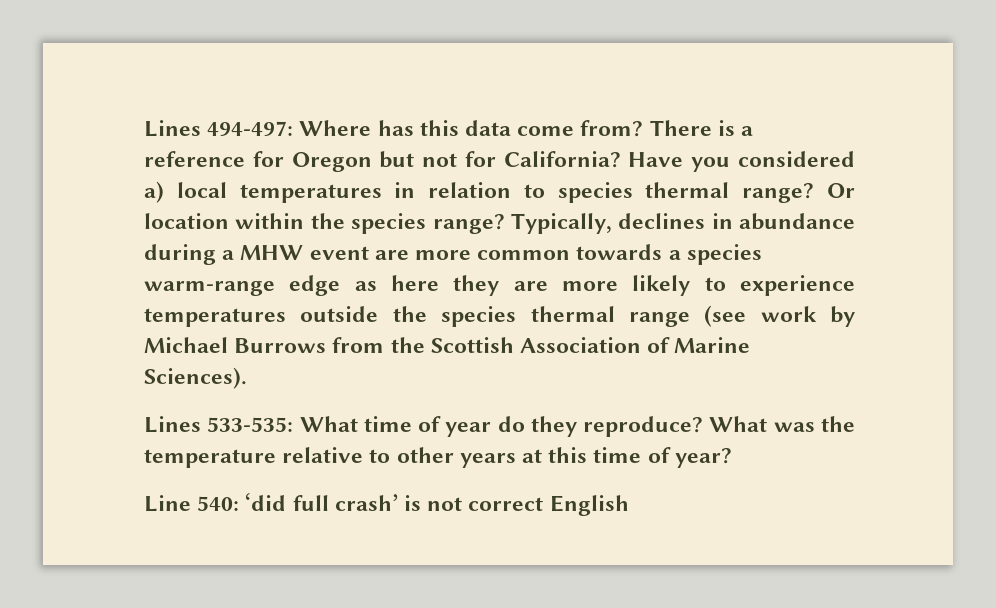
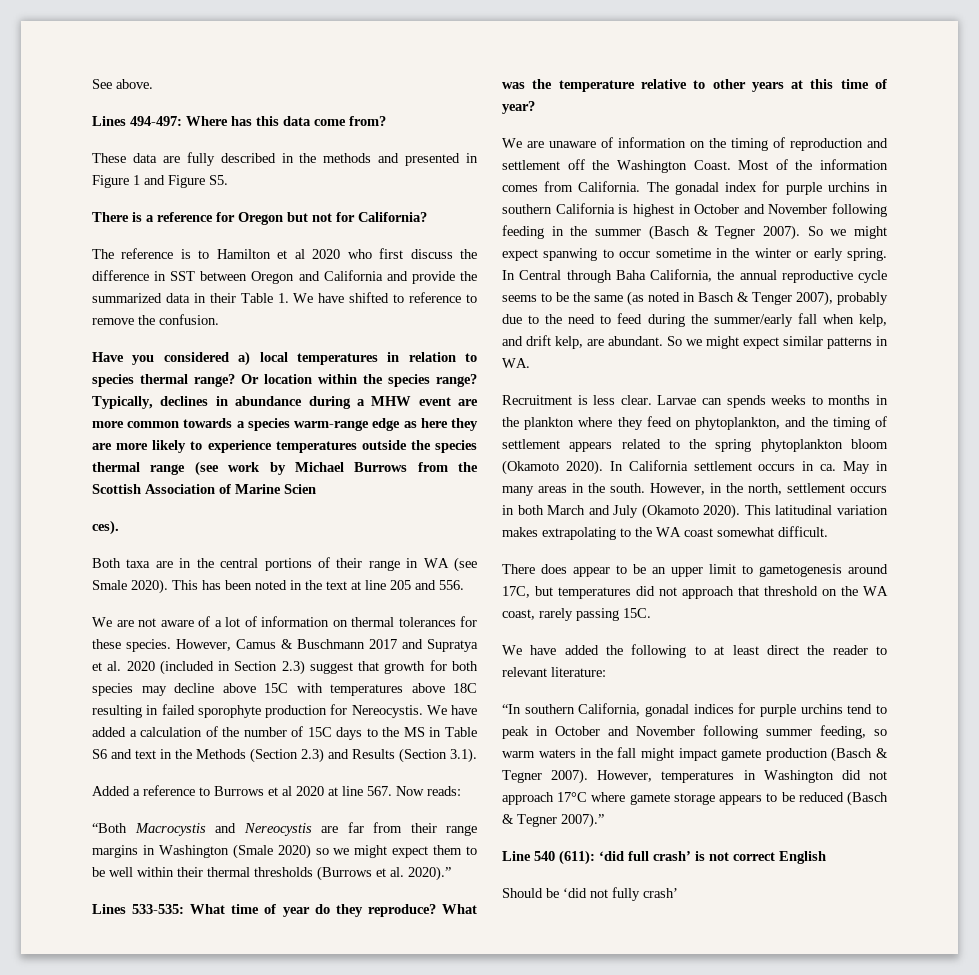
(144, 128) none -> [92,79,153,89] See above. //
(644, 128) none -> [92,152,478,166] [92,175,228,188] // These data are fully described in the methods and presented in Figure 1 and Figure S5. //
(621, 159) none -> [92,248,477,259] [92,270,477,284] [92,292,478,303] [92,314,219,325] // The reference is to Hamilton et al 2020 who first discuss the difference in SST between Oregon and California and provide the summarized data in their Table 1. We have shifted to reference to remove the confusion. //
[144,367,247,389] Sciences). -> [284,484,316,494] [92,520,119,535] [92,557,478,572] [92,579,464,594] [92,616,477,627] [92,639,478,652] [92,660,478,675] [92,683,477,696] [92,704,477,718] [92,726,478,740] [92,748,477,763] [92,785,461,796] [92,822,477,836] [92,844,477,859] [92,866,451,881] Scien // ces). // Both taxa are in the central portions of their range in WA (see Smale 2020). This has been noted in the text at line 205 and 556. // We are not aware of a lot of information on thermal tolerances for these species. However, Camus & Buschmann 2017 and Supratya et al. 2020 (included in Section 2.3) suggest that growth for both species may decline above 15C with temperatures above 18C resulting in failed sporophyte production for Nereocystis. We have added a calculation of the number of 15C days to the MS in Table S6 and text in the Methods (Section 2.3) and Results (Section 3.1). // Added a reference to Burrows et al 2020 at line 567. Now reads: // “Both Macrocystis and Nereocystis are far from their range margins in Washington (Smale 2020) so we might expect them to be well within their thermal thresholds (Burrows et al. 2020).”
(732, 458) none -> [502,137,888,151] [502,159,888,173] [502,181,888,195] [502,203,887,217] [502,225,887,240] [502,248,887,261] [502,269,887,283] [502,291,888,306] [502,313,887,327] [502,335,888,349] [502,358,530,368] [502,395,888,408] [502,416,887,430] [502,439,888,452] [502,460,889,475] [502,483,887,496] [502,504,888,519] [502,526,828,540] [502,564,888,577] [502,586,888,599] [502,608,651,621] [502,644,887,658] [502,667,606,677] [502,703,887,717] [502,725,887,739] [502,747,888,762] [502,769,887,784] [502,791,888,806] [502,813,604,828] // We are unaware of information on the timing of reproduction and settlement off the Washington Coast. Most of the information comes from California. The gonadal index for purple urchins in southern California is highest in October and November following feeding in the summer (Basch & Tegner 2007). So we might expect spanwing to occur sometime in the winter or early spring. In Central through Baha California, the annual reproductive cycle seems to be the same (as noted in Basch & Tenger 2007), probably due to the need to feed during the summer/early fall when kelp, and drift kelp, are abundant. So we might expect similar patterns in WA. // Recruitment is less clear. Larvae can spends weeks to months in the plankton where they feed on phytoplankton, and the timing of settlement appears related to the spring phytoplankton bloom (Okamoto 2020). In California settlement occurs in ca. May in many areas in the south. However, in the north, settlement occurs in both March and July (Okamoto 2020). This latitudinal variation makes extrapolating to the WA coast somewhat difficult. // There does appear to be an upper limit to gametogenesis around 17C, but temperatures did not approach that threshold on the WA coast, rarely passing 15C. // We have added the following to at least direct the reader to relevant literature: // “In southern California, gonadal indices for purple urchins tend to peak in October and November following summer feeding, so warm waters in the fall might impact gamete production (Basch & Tegner 2007). However, temperatures in Washington did not approach 17°C where gamete storage appears to be reduced (Basch & Tegner 2007).”
[197,496,240,511] 540: -> [534,850,595,865] 540 (611):
(629, 505) none -> [502,887,678,901] // Should be ‘did not fully crash’

